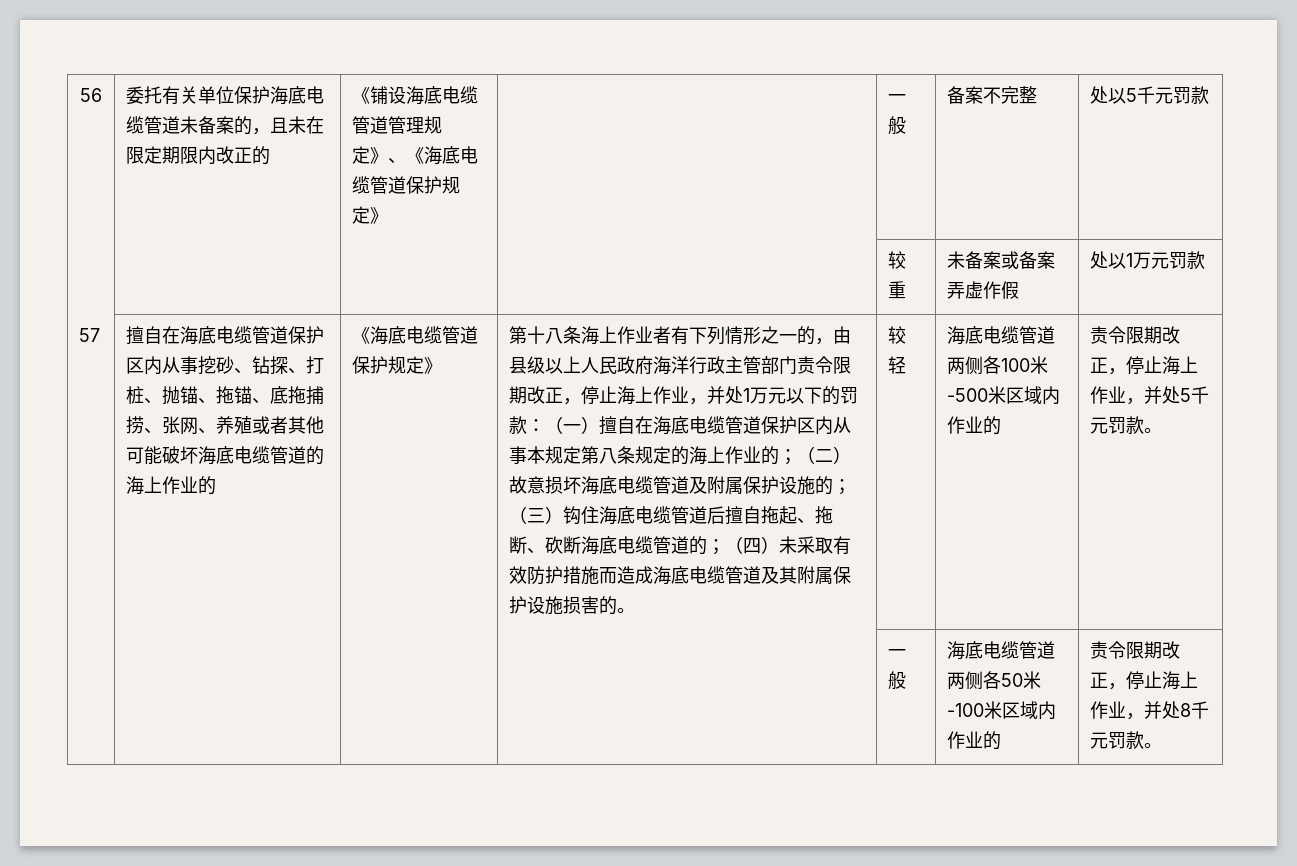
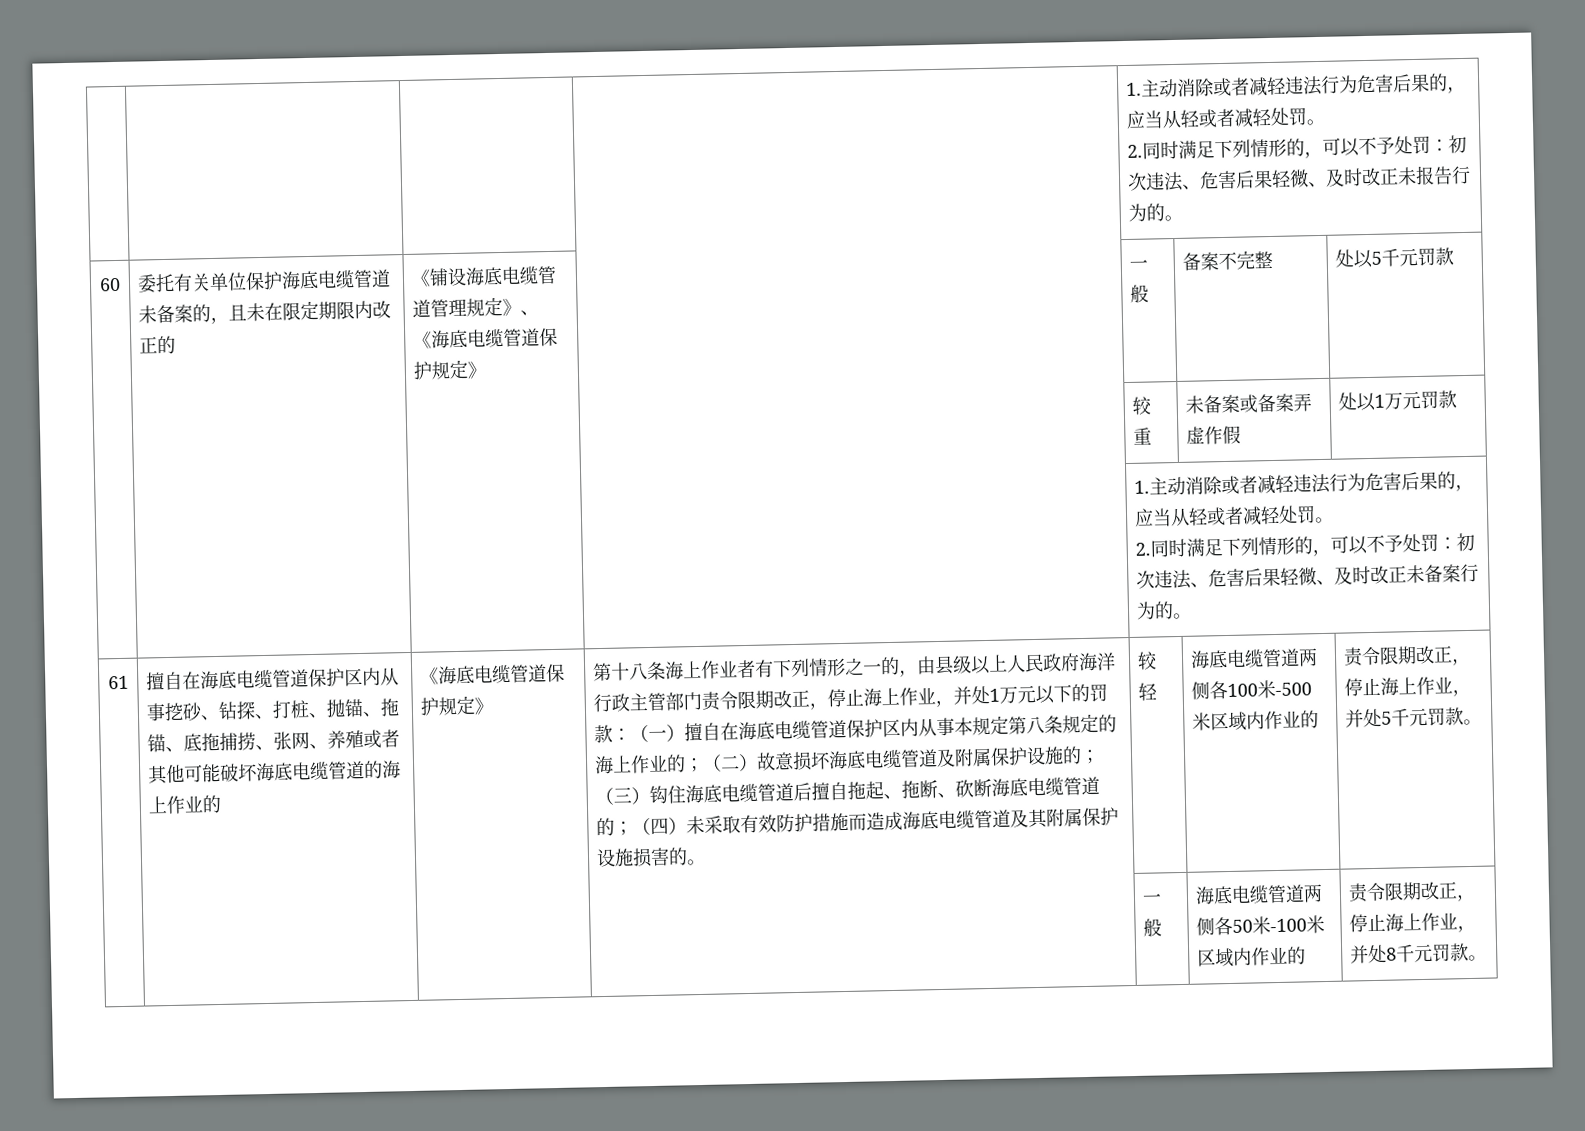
[80,88,102,102] 56 -> [1126,73,1467,98] [1126,107,1326,129] [1127,134,1468,160] [1127,165,1472,192] [1128,203,1184,222] [99,277,121,292] | | | | 1.主动消除或者减轻违法行为危害后果的，应当从轻或者减轻处罚。 // 2.同时满足下列情形的，可以不予处罚：初次违法、危害后果轻微、及时改正未报告行为的。 // 60
[79,328,101,342] 57 -> [1134,471,1475,496] [1134,505,1335,527] [1135,532,1476,558] [1136,563,1480,590] [1136,601,1193,620] [108,675,129,690] | | | | 1.主动消除或者减轻违法行为危害后果的，应当从轻或者减轻处罚。 // 2.同时满足下列情形的，可以不予处罚：初次违法、危害后果轻微、及时改正未备案行为的。 // 61

